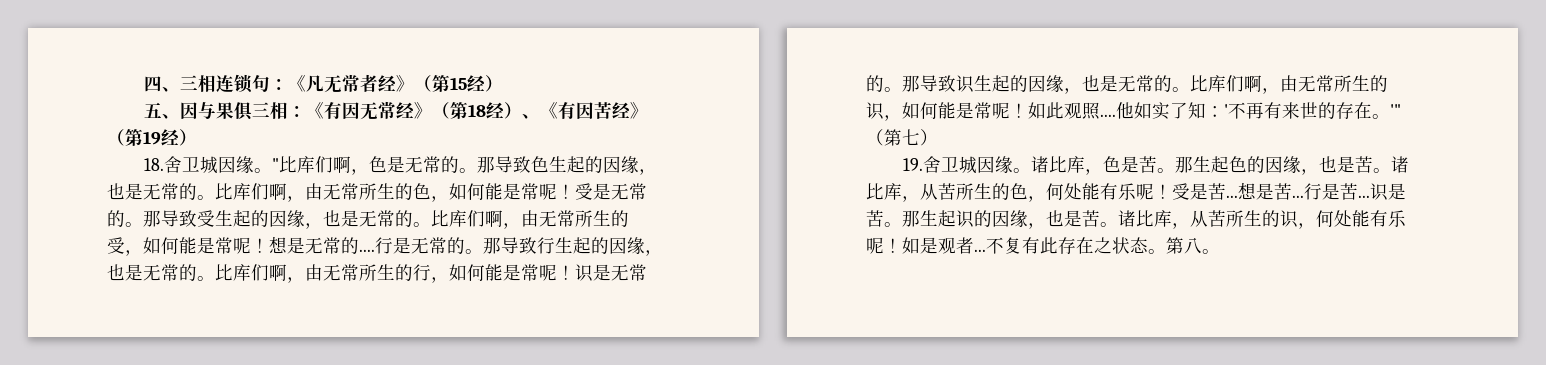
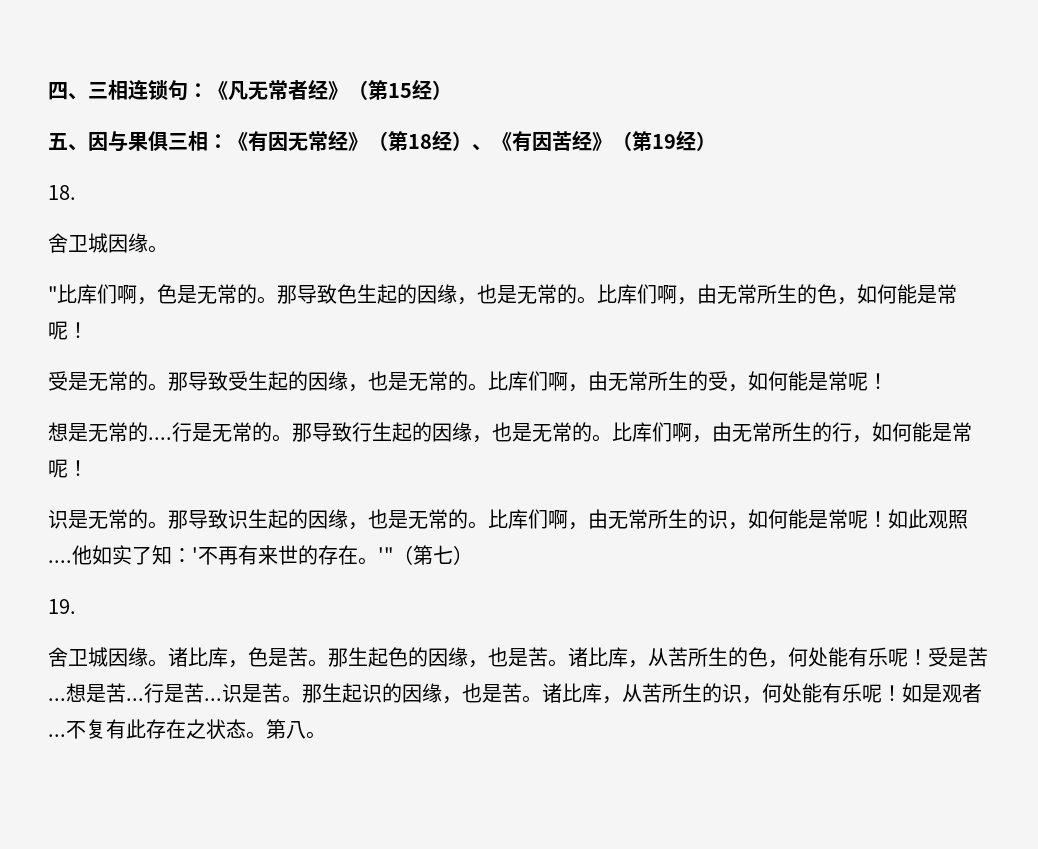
[164,156,273,174] 舍卫城因缘。 -> [48,233,168,253] // 舍卫城因缘。 //
(575, 191) none -> (88, 330) //
(269, 245) none -> (888, 381) //
(575, 272) none -> (88, 468) //
(924, 164) none -> (76, 606) //

